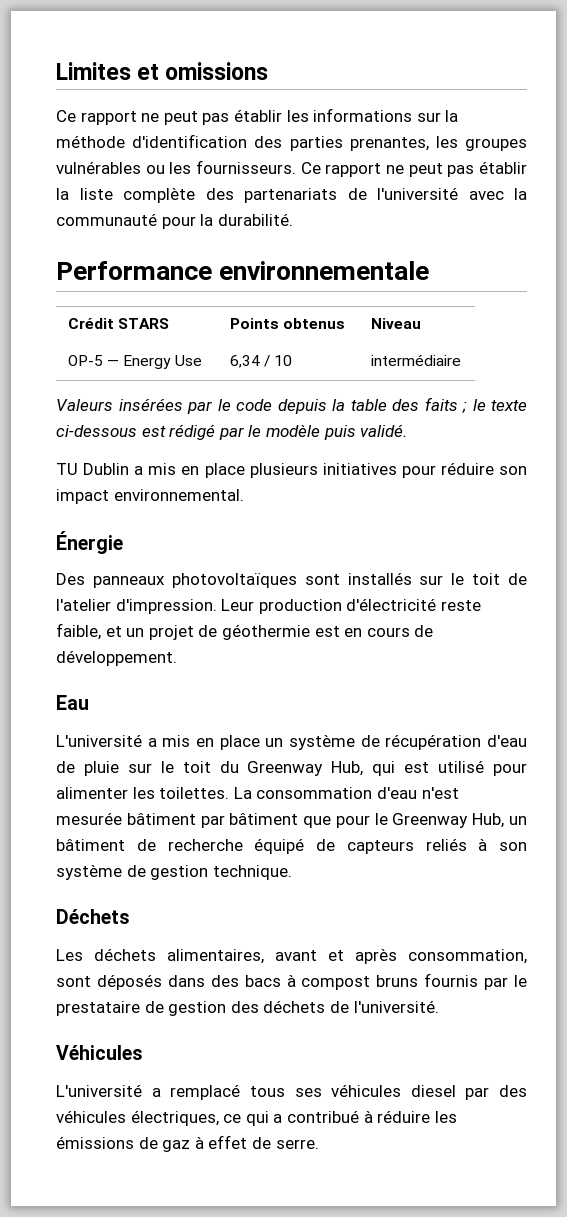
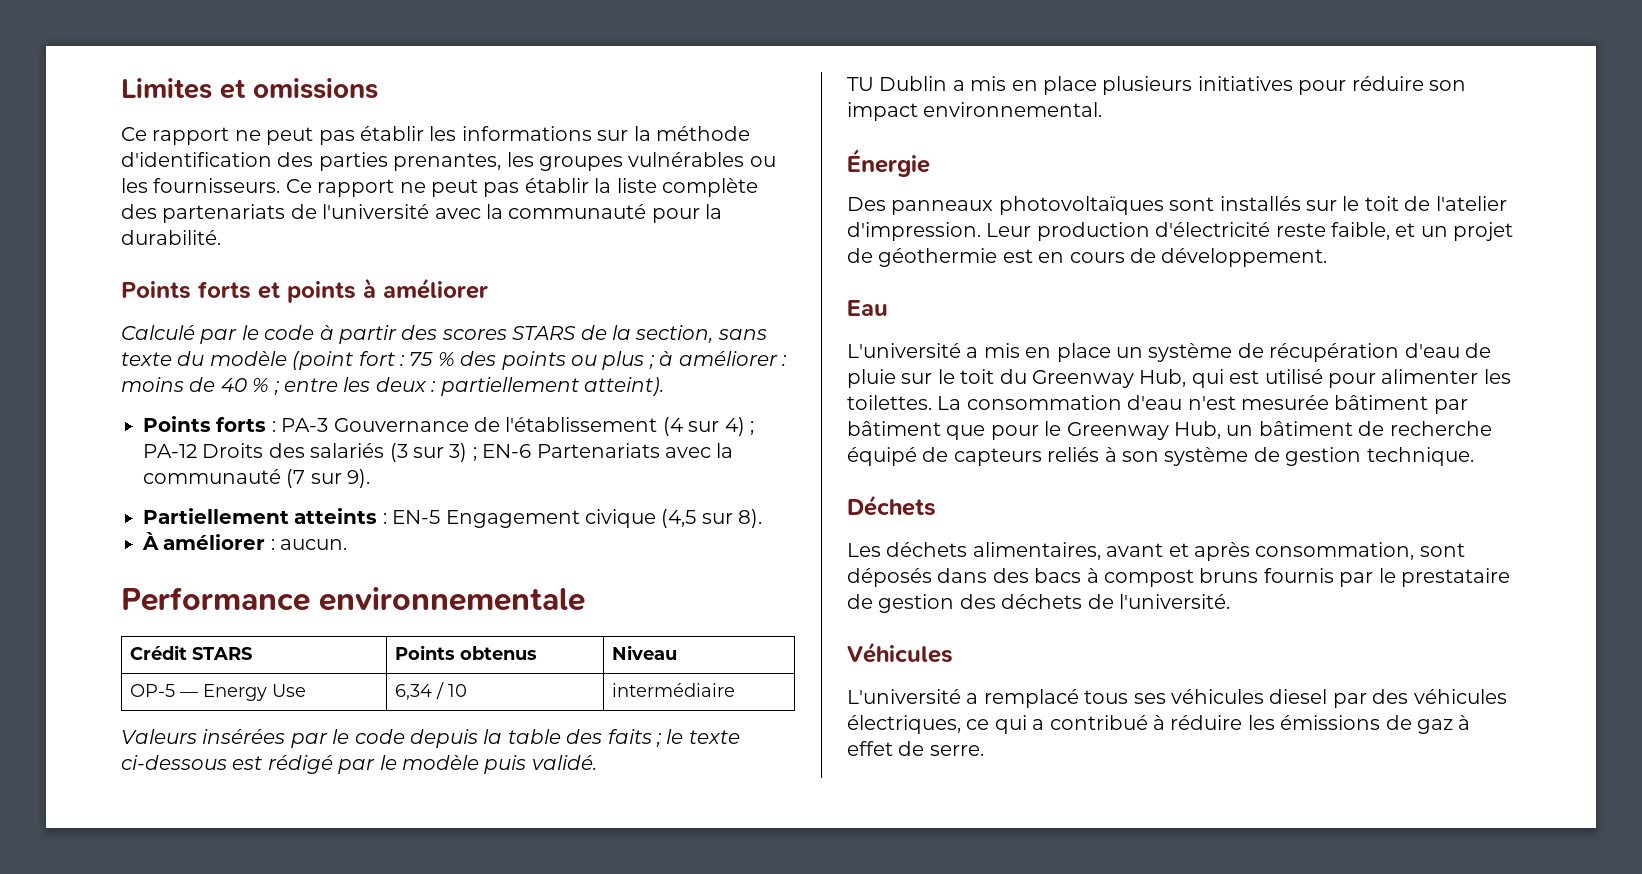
(293, 219) none -> [121,278,488,303] [121,325,767,344] [121,351,787,370] [121,377,664,396] [143,416,754,436] [143,443,734,462] [143,469,371,488] [143,508,763,528] [142,532,348,550] // Points forts et points à améliorer // Calculé par le code à partir des scores STARS de la section, sans texte du modèle (point fort : 75 % des points ou plus ; à améliorer : moins de 40 % ; entre les deux : partiellement atteint). // Points forts : PA-3 Gouvernance de l'établissement (4 sur 4) ; PA-12 Droits des salariés (3 sur 3) ; EN-6 Partenariats avec la communauté (7 sur 9). // Partiellement atteints : EN-5 Engagement civique (4,5 sur 8). // À améliorer : aucun.

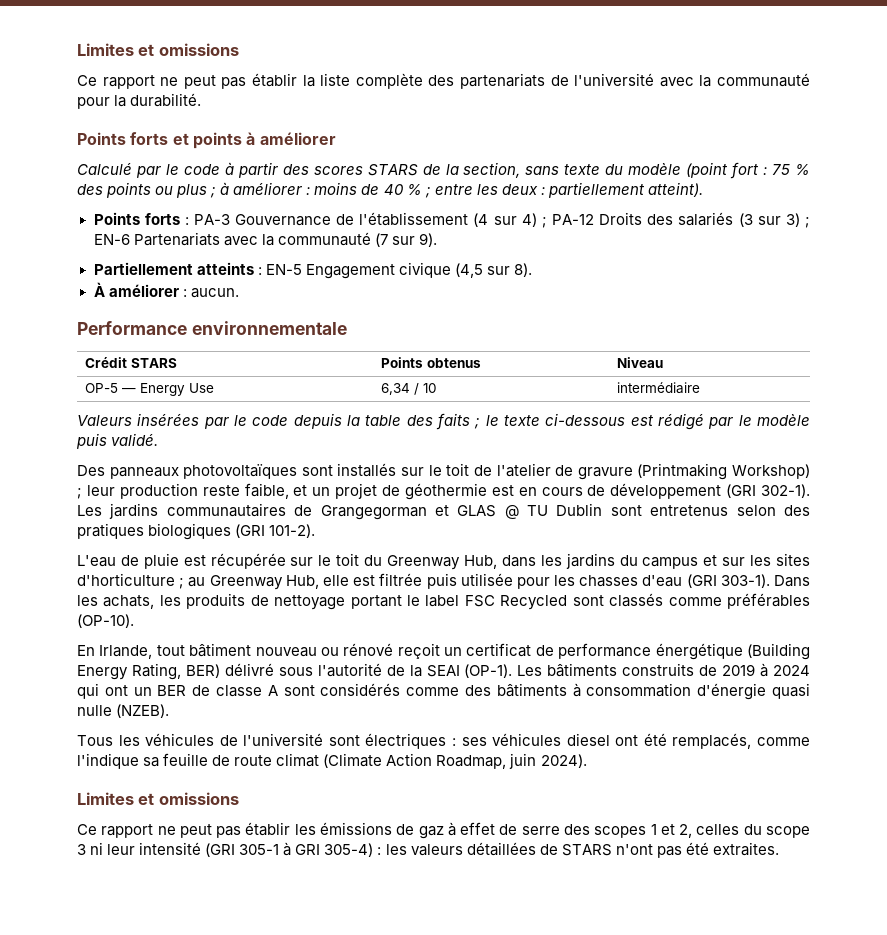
[121,78,378,99] [121,126,750,145] [121,152,776,171] [121,178,589,197] Limites et omissions // Ce rapport ne peut pas établir les informations sur la méthode d'identification des parties prenantes, les groupes vulnérables ou les fournisseurs. Ce rapport ne peut pas établir -> [77,43,239,56] [77,73,297,89] Limites et omissions // Ce rapport ne peut pas établir
[847,76,1466,95] [847,102,1103,121] [847,149,930,177] // TU Dublin a mis en place plusieurs initiatives pour réduire son impact environnemental. // Énergie -> (159, 439) none
[847,222,1271,241] d'impression. Leur production d'électricité -> [555,463,811,480] [77,483,198,499] de gravure (Printmaking Workshop) ; leur production
[1161,248,1328,267] [847,300,888,316] [847,343,1491,362] [847,369,896,388] développement. // Eau // L'université a mis en place un système de récupération d'eau de pluie -> [610,483,810,499] [77,503,810,520] [77,523,316,540] [77,553,286,569] développement (GRI 302-1). Les jardins communautaires de Grangegorman et GLAS @ TU Dublin sont entretenus selon des pratiques biologiques (GRI 101-2). // L'eau de pluie est récupérée
[1191,369,1511,388] [847,395,1468,414] [847,421,1492,440] [847,447,1474,466] [847,495,936,516] [847,542,1465,561] [847,568,1510,587] [847,594,1230,613] [847,642,953,663] [847,689,1507,708] [847,715,1243,734] qui est utilisé pour alimenter les toilettes. La consommation d'eau n'est mesurée bâtiment par bâtiment que pour le Greenway Hub, un bâtiment de recherche équipé de capteurs reliés à son système de gestion technique. // Déchets // Les déchets alimentaires, avant et après consommation, sont déposés dans des bacs à compost bruns fournis par le prestataire de gestion des déchets de l'université. // Véhicules // L'université a remplacé tous ses véhicules diesel par des véhicules électriques, ce qui a contribué à réduire -> [501,553,811,569] [77,573,810,590] [77,593,811,610] [77,614,134,628] [77,643,810,660] [77,663,810,680] [77,683,810,700] [77,704,170,718] [77,733,810,749] [77,753,587,769] [77,792,239,805] [77,822,291,838] dans les jardins du campus et sur les sites d'horticulture ; au Greenway Hub, elle est filtrée puis utilisée pour les chasses d'eau (GRI 303-1). Dans les achats, les produits de nettoyage portant le label FSC Recycled sont classés comme préférables (OP-10). // En Irlande, tout bâtiment nouveau ou rénové reçoit un certificat de performance énergétique (Building Energy Rating, BER) délivré sous l'autorité de la SEAI (OP-1). Les bâtiments construits de 2019 à 2024 qui ont un BER de classe A sont considérés comme des bâtiments à consommation d'énergie quasi nulle (NZEB). // Tous les véhicules de l'université sont électriques : ses véhicules diesel ont été remplacés, comme l'indique sa feuille de route climat (Climate Action Roadmap, juin 2024). // Limites et omissions // Ce rapport ne peut pas établir
[929,745,984,756] serre. -> [521,824,811,838] [77,842,779,858] serre des scopes 1 et 2, celles du scope 3 ni leur intensité (GRI 305-1 à GRI 305-4) : les valeurs détaillées de STARS n'ont pas été extraites.

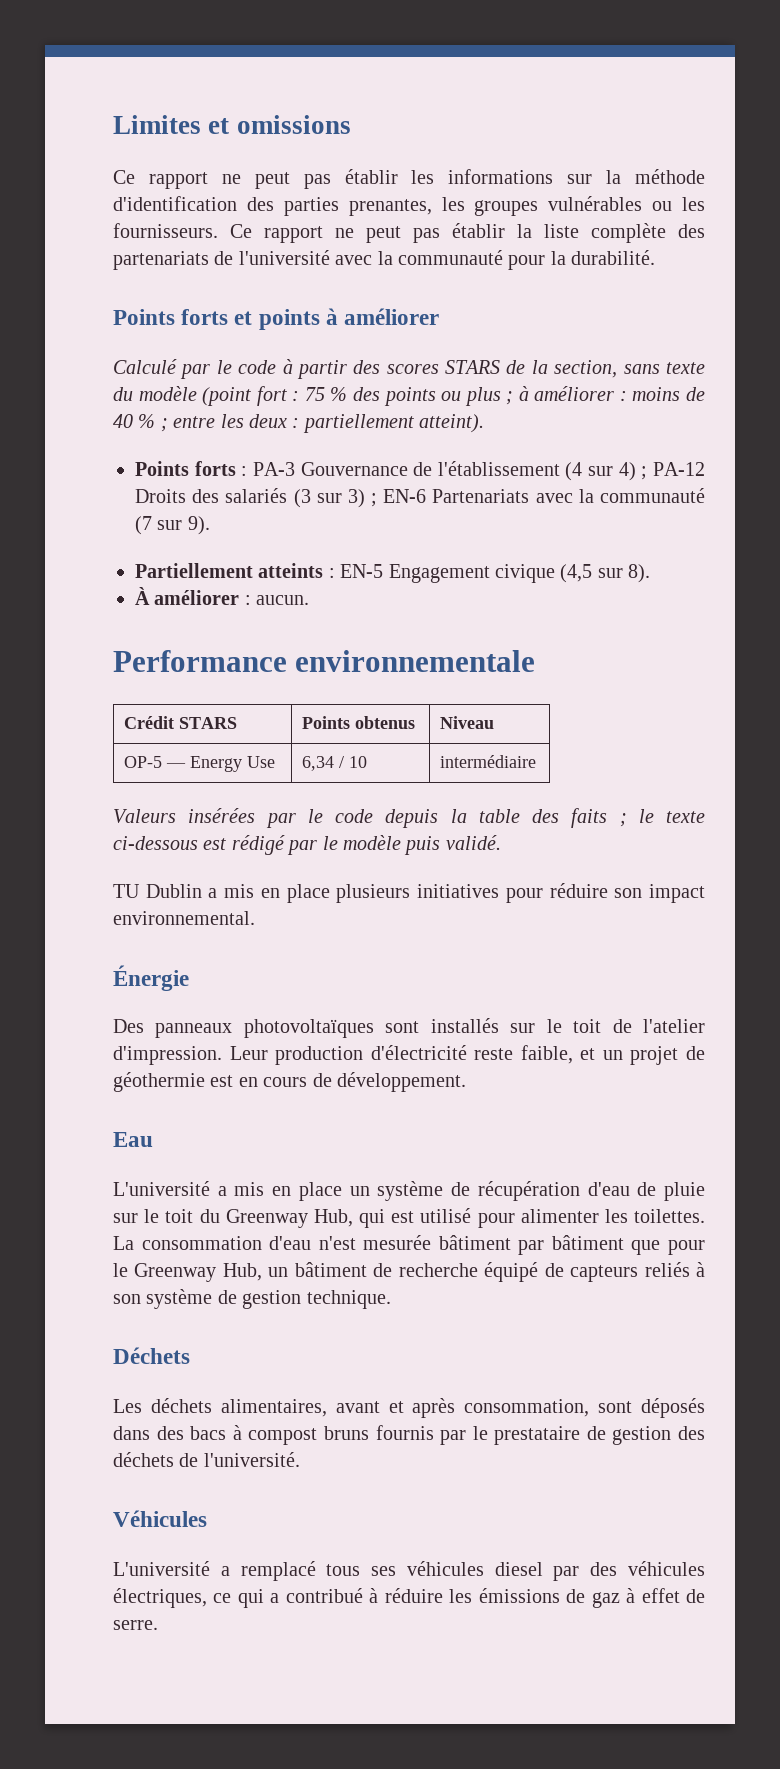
[77,43,239,56] [77,73,297,89] Limites et omissions // Ce rapport ne peut pas établir -> [113,115,351,134] [113,169,705,189] [113,196,705,216] [113,223,505,243] Limites et omissions // Ce rapport ne peut pas établir les informations sur la méthode d'identification des parties prenantes, les groupes vulnérables ou les fournisseurs. Ce rapport ne peut pas établir
(159, 439) none -> [113,883,706,903] [113,911,255,925] [113,965,189,991] // TU Dublin a mis en place plusieurs initiatives pour réduire son impact environnemental. // Énergie
[555,463,811,480] [77,483,198,499] de gravure (Printmaking Workshop) ; leur production -> [113,1045,467,1065] d'impression. Leur production d'électricité
[610,483,810,499] [77,503,810,520] [77,523,316,540] [77,553,286,569] développement (GRI 302-1). Les jardins communautaires de Grangegorman et GLAS @ TU Dublin sont entretenus selon des pratiques biologiques (GRI 101-2). // L'eau de pluie est récupérée -> [337,1072,466,1092] [113,1132,153,1147] [113,1181,706,1201] développement. // Eau // L'université a mis en place un système de récupération d'eau de pluie
[501,553,811,569] [77,573,810,590] [77,593,811,610] [77,614,134,628] [77,643,810,660] [77,663,810,680] [77,683,810,700] [77,704,170,718] [77,733,810,749] [77,753,587,769] [77,792,239,805] [77,822,291,838] dans les jardins du campus et sur les sites d'horticulture ; au Greenway Hub, elle est filtrée puis utilisée pour les chasses d'eau (GRI 303-1). Dans les achats, les produits de nettoyage portant le label FSC Recycled sont classés comme préférables (OP-10). // En Irlande, tout bâtiment nouveau ou rénové reçoit un certificat de performance énergétique (Building Energy Rating, BER) délivré sous l'autorité de la SEAI (OP-1). Les bâtiments construits de 2019 à 2024 qui ont un BER de classe A sont considérés comme des bâtiments à consommation d'énergie quasi nulle (NZEB). // Tous les véhicules de l'université sont électriques : ses véhicules diesel ont été remplacés, comme l'indique sa feuille de route climat (Climate Action Roadmap, juin 2024). // Limites et omissions // Ce rapport ne peut pas établir -> [359,1208,706,1228] [113,1235,705,1255] [113,1262,705,1282] [113,1289,391,1309] [113,1347,190,1364] [113,1398,705,1418] [113,1425,705,1445] [113,1452,300,1467] [113,1510,207,1527] [113,1561,705,1581] [113,1588,443,1608] qui est utilisé pour alimenter les toilettes. La consommation d'eau n'est mesurée bâtiment par bâtiment que pour le Greenway Hub, un bâtiment de recherche équipé de capteurs reliés à son système de gestion technique. // Déchets // Les déchets alimentaires, avant et après consommation, sont déposés dans des bacs à compost bruns fournis par le prestataire de gestion des déchets de l'université. // Véhicules // L'université a remplacé tous ses véhicules diesel par des véhicules électriques, ce qui a contribué à réduire
[521,824,811,838] [77,842,779,858] serre des scopes 1 et 2, celles du scope 3 ni leur intensité (GRI 305-1 à GRI 305-4) : les valeurs détaillées de STARS n'ont pas été extraites. -> [113,1620,158,1630] serre.

